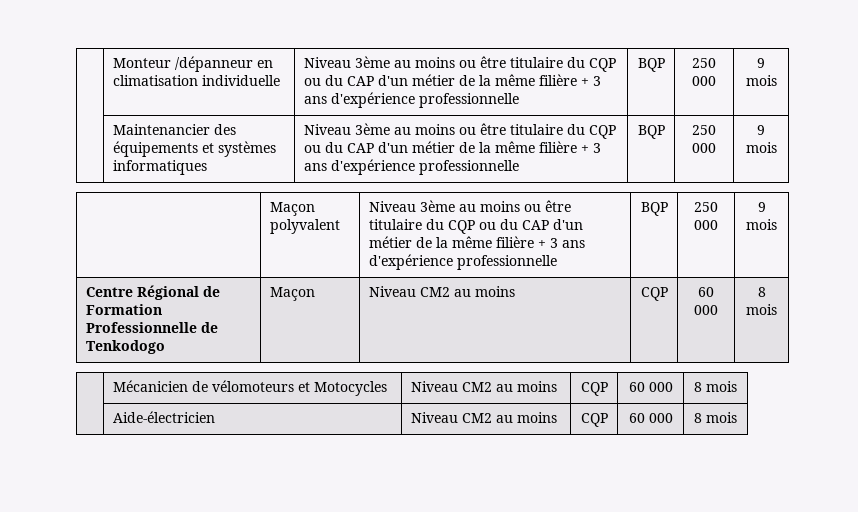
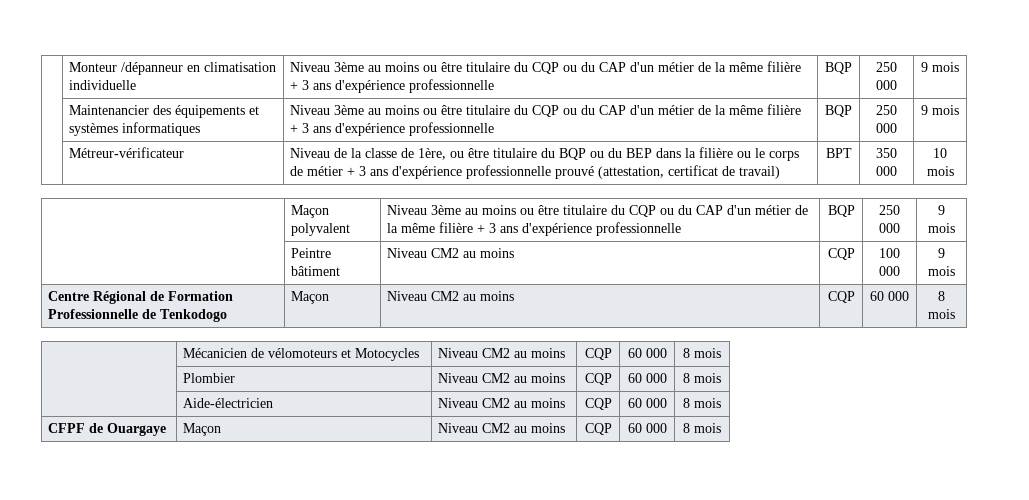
(777, 147) none -> [69,147,185,158] [290,147,800,161] [290,165,781,179] [825,148,852,158] [876,148,897,158] [876,166,897,176] [933,148,947,158] [926,166,954,176] // | Métreur-vérificateur | Niveau de la classe de 1ère, ou être titulaire du BQP ou du BEP dans la filière ou le corps de métier + 3 ans d'expérience professionnelle prouvé (attestation, certificat de travail) | BPT | 350 000 | 10 mois
(777, 224) none -> [291,248,332,258] [291,266,341,276] [387,248,515,258] [827,248,855,260] [879,248,900,258] [879,266,900,276] [938,248,945,258] [928,266,955,276] // | Peintre bâtiment | Niveau CM2 au moins | CQP | 100 000 | 9 mois
(737, 386) none -> [183,373,236,383] [438,373,566,383] [584,373,612,385] [627,373,667,383] [683,373,721,383] // | Plombier | Niveau CM2 au moins | CQP | 60 000 | 8 mois
(737, 417) none -> [48,423,167,436] [183,423,222,436] [438,423,566,433] [584,423,612,435] [627,423,667,433] [683,423,721,433] // CFPF de Ouargaye | Maçon | Niveau CM2 au moins | CQP | 60 000 | 8 mois

